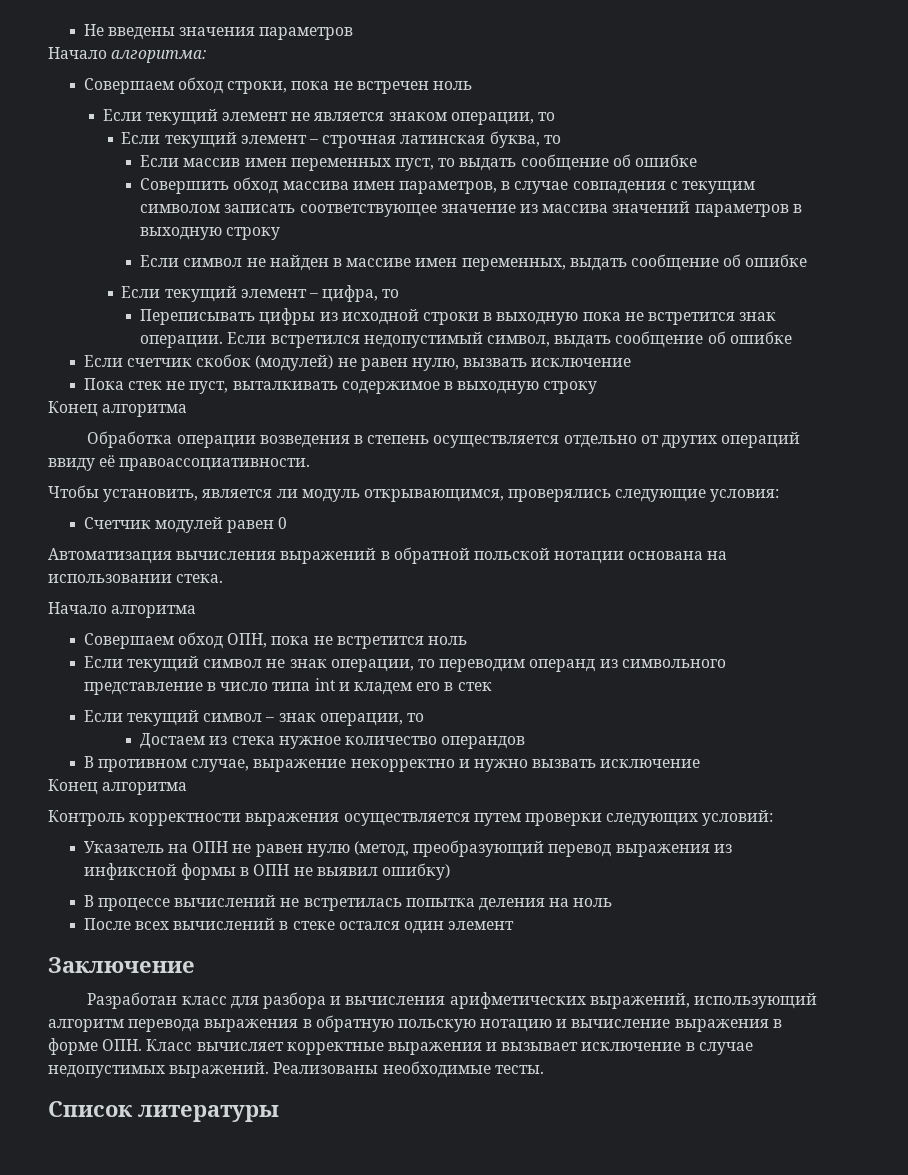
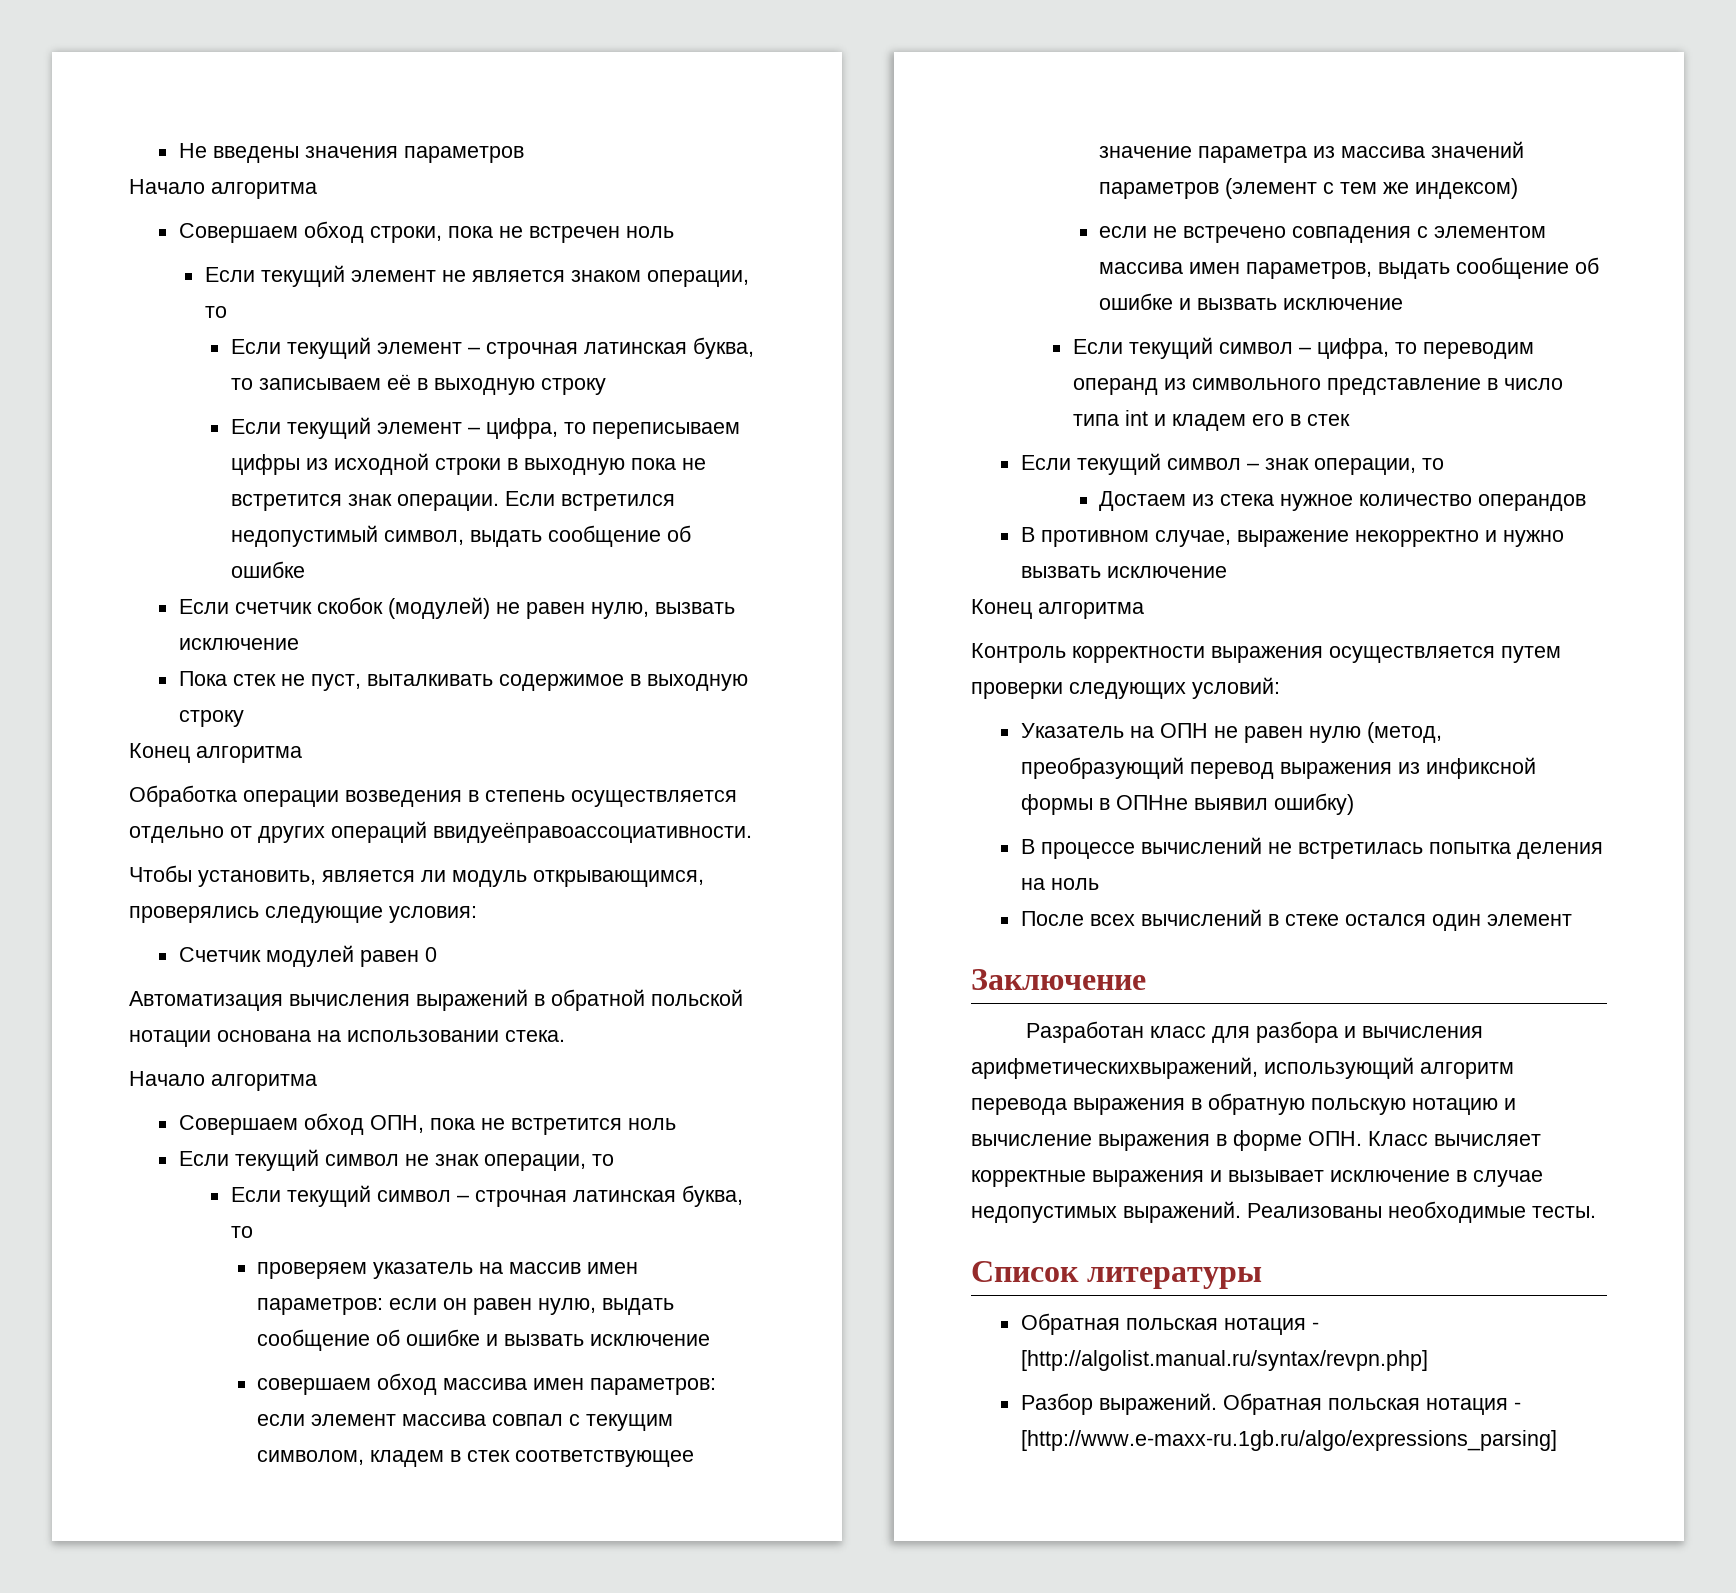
[111,50,207,63] алгоритма: -> [211,182,317,199] алгоритма
[140,154,697,171] [140,177,755,194] [140,201,802,217] [140,227,281,240] [140,254,808,271] // Если массив имен переменных пуст, то выдать сообщение об ошибке // Совершить обход массива имен параметров, в случае совпадения с текущим символом записать соответствующее значение из массива значений параметров в выходную строку // Если символ не найден в массиве имен переменных, выдать сообщение об ошибке -> [258,374,606,395] записываем её в выходную строку
[140,309,256,325] // Переписывать -> [591,422,740,439] переписываем
[48,455,311,471] ввиду её правоассоциативности. -> [433,822,752,843] ввидуеёправоассоциативности.
(435, 663) none -> [230,1185,743,1207] [230,1226,253,1238] [256,1262,638,1279] [256,1298,674,1315] [256,1329,710,1351] [256,1373,716,1395] [256,1414,673,1431] [256,1450,694,1467] [1098,141,1524,163] [1098,178,1518,199] [1098,226,1546,243] [1098,257,1599,279] [1098,293,1403,310] [1072,337,1417,359] // Если текущий символ – строчная латинская буква, то // проверяем указатель на массив имен параметров: если он равен нулю, выдать сообщение об ошибке и вызвать исключение // совершаем обход массива имен параметров: если элемент массива совпал с текущим символом, кладем в стек соответствующее значение параметра из массива значений параметров (элемент с тем же индексом) // если не встречено совпадения с элементом массива имен параметров, выдать сообщение об ошибке и вызвать исключение // Если текущий символ – цифра, то
[253,864,313,876] ОПН не -> [1115,795,1188,810] ОПНне
[449,992,690,1009] арифметических выражений, -> [971,1057,1258,1079] арифметическихвыражений,
(279, 1113) none -> [1020,1313,1319,1335] [1020,1350,1428,1371] [1020,1393,1521,1415] [1020,1430,1557,1451] // Обратная польская нотация - [http://algolist.manual.ru/syntax/revpn.php] // Разбор выражений. Обратная польская нотация - [http://www.e-maxx-ru.1gb.ru/algo/expressions_parsing]

